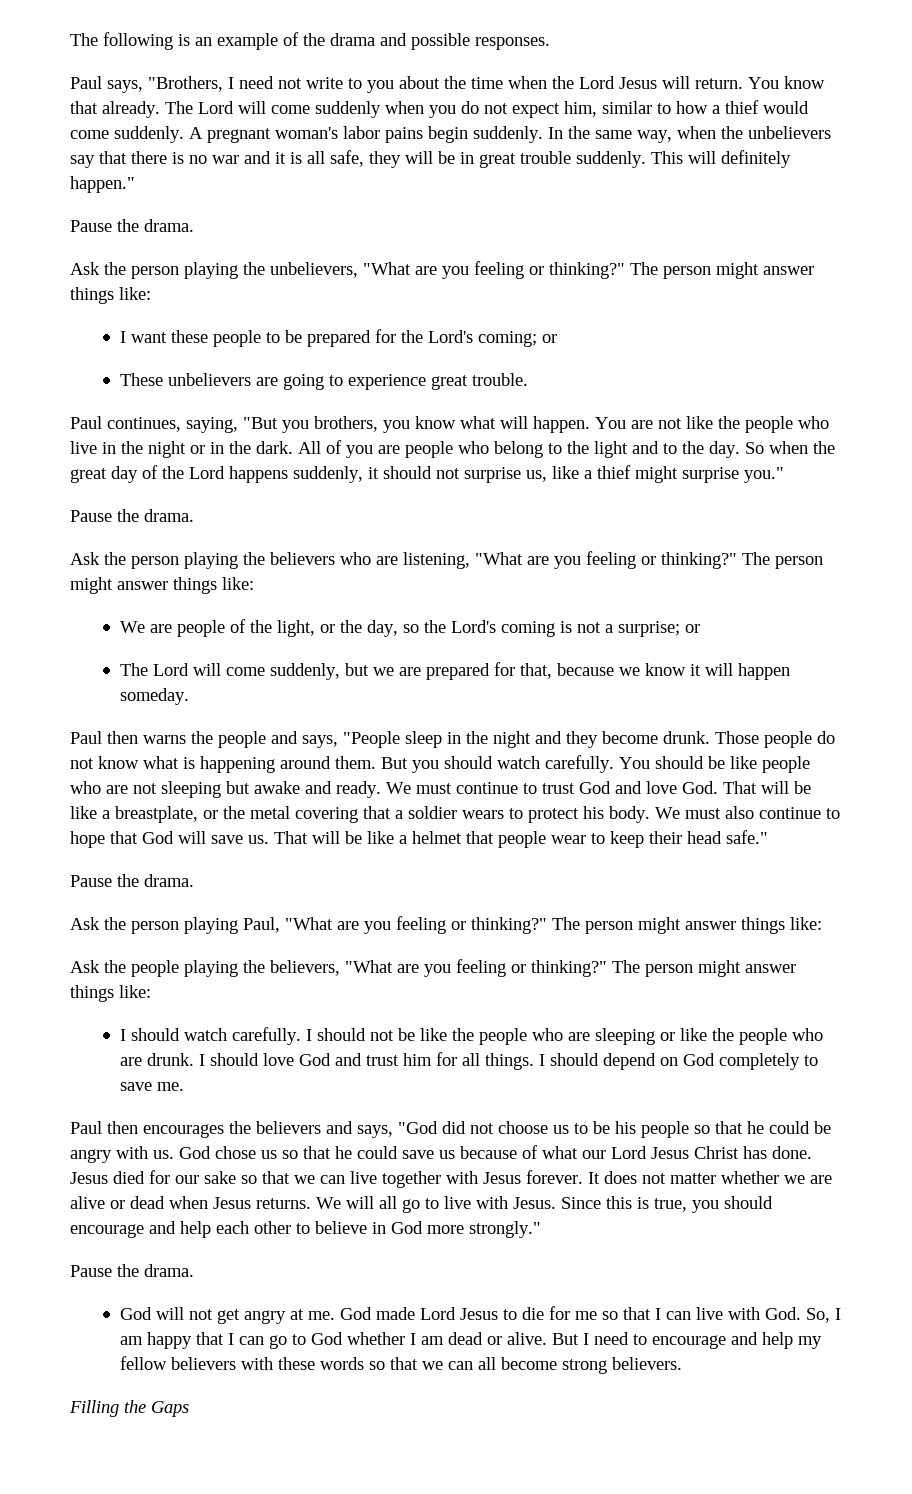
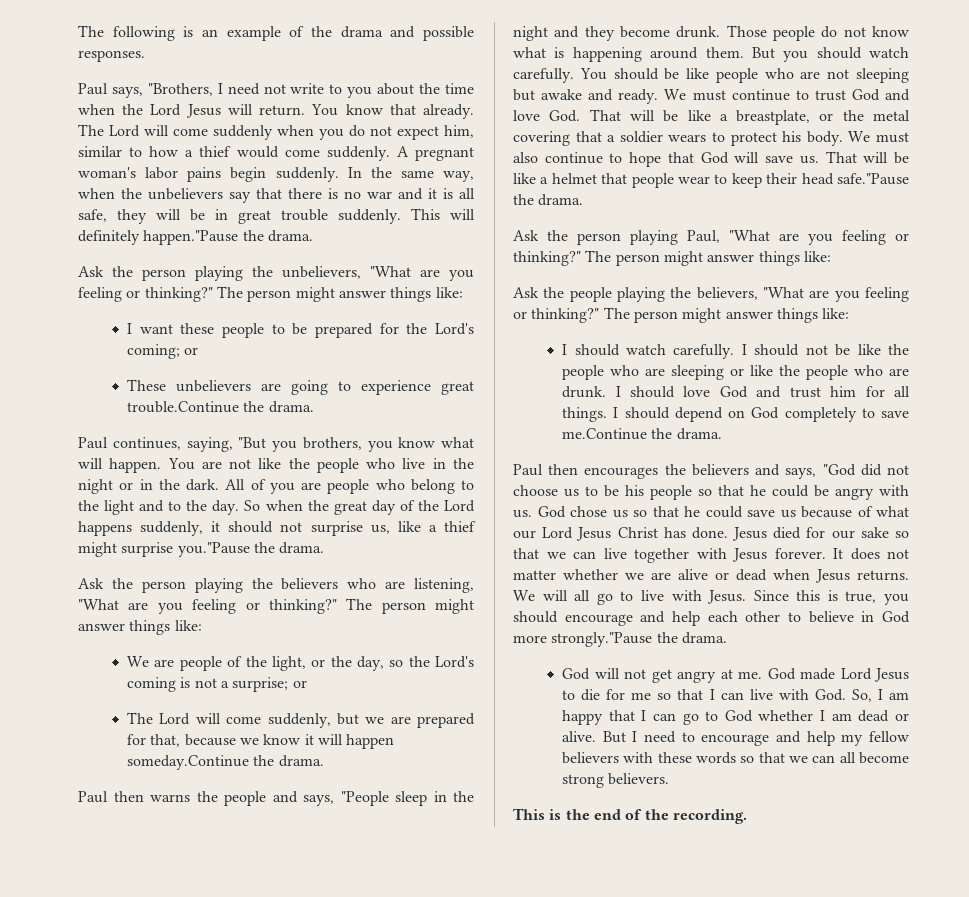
[70,176,135,193] [70,220,112,232] happen." // Pause -> [143,230,239,245] happen."Pause
[472,373,529,386] trouble. -> [127,401,314,413] trouble.Continue the drama.
[744,467,784,483] [70,510,112,522] you." // Pause -> [177,542,250,557] you."Pause
[120,688,190,705] someday. -> [127,755,324,770] someday.Continue the drama.
[726,830,768,844] [70,875,112,887] safe." // Pause -> [837,173,909,185] safe."Pause
[157,1082,185,1091] me. -> [562,428,722,440] me.Continue the drama.
[469,1221,541,1238] [70,1265,112,1277] strongly." // Pause -> [551,632,653,647] strongly."Pause
[69,1400,189,1417] Filling the Gaps -> [513,808,747,824] This is the end of the recording.

